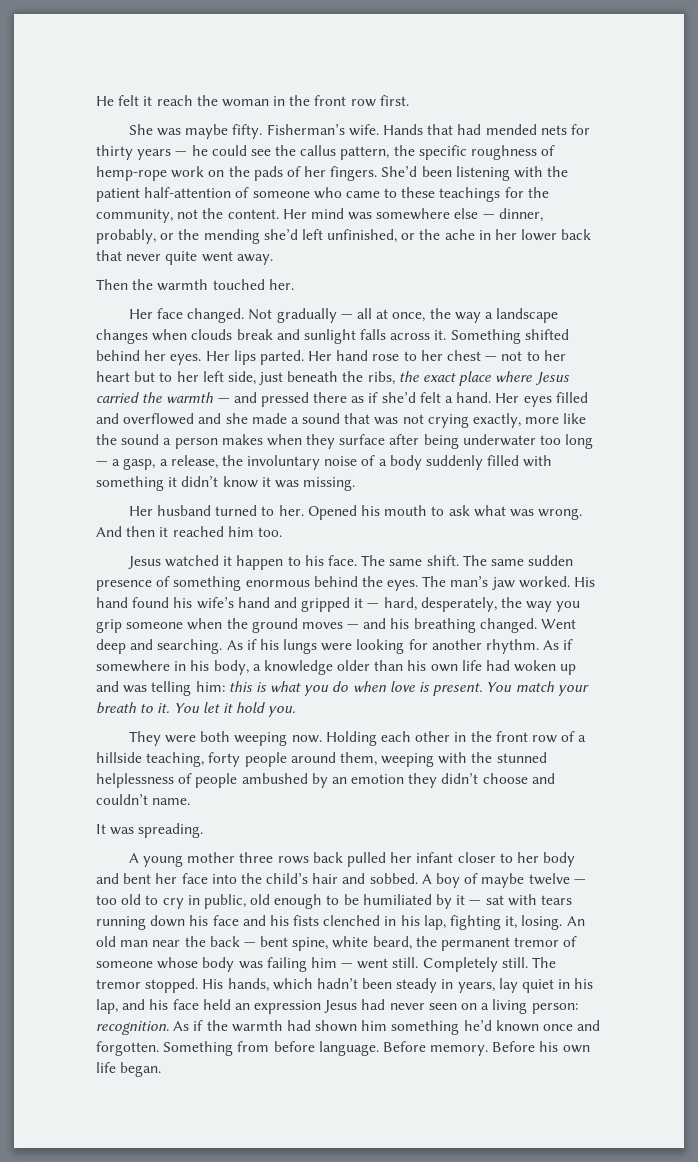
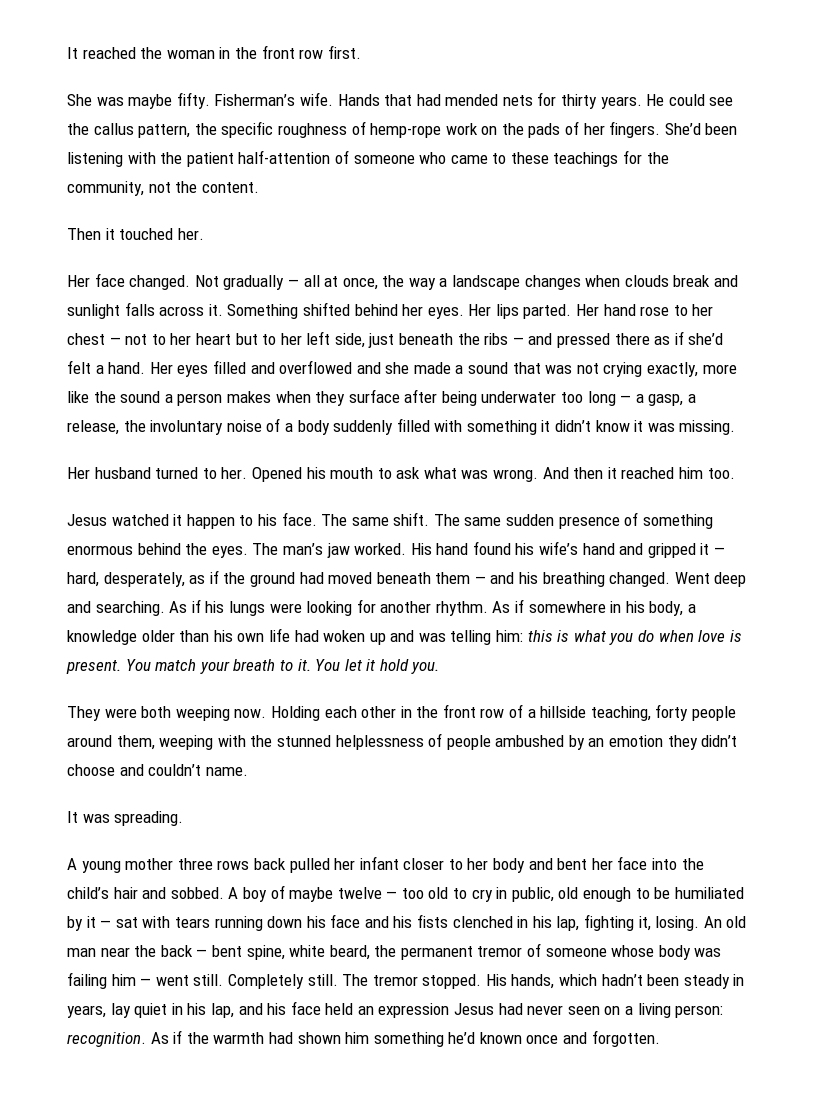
[96,95,193,106] He felt it reach -> [67,47,136,59] It reached
[137,145,208,160] years — he -> [600,94,665,109] years. He
[282,208,543,222] [96,229,592,244] [96,250,273,265] Her mind was somewhere else — dinner, probably, or the mending she’d left unfinished, or the ache in her lower back that never quite went away. -> (259, 187) none
[132,279,209,291] the warmth -> [105,228,115,240] it
[367,371,570,386] [96,392,214,403] ribs, the exact place where Jesus carried the warmth -> [484,333,509,345] ribs
[501,597,581,612] [96,618,343,633] the way you grip someone when the ground moves -> [189,570,471,587] as if the ground had moved beneath them
[163,1041,590,1056] [96,1062,162,1077] Something from before language. Before memory. Before his own life began. -> (660, 1038) none

